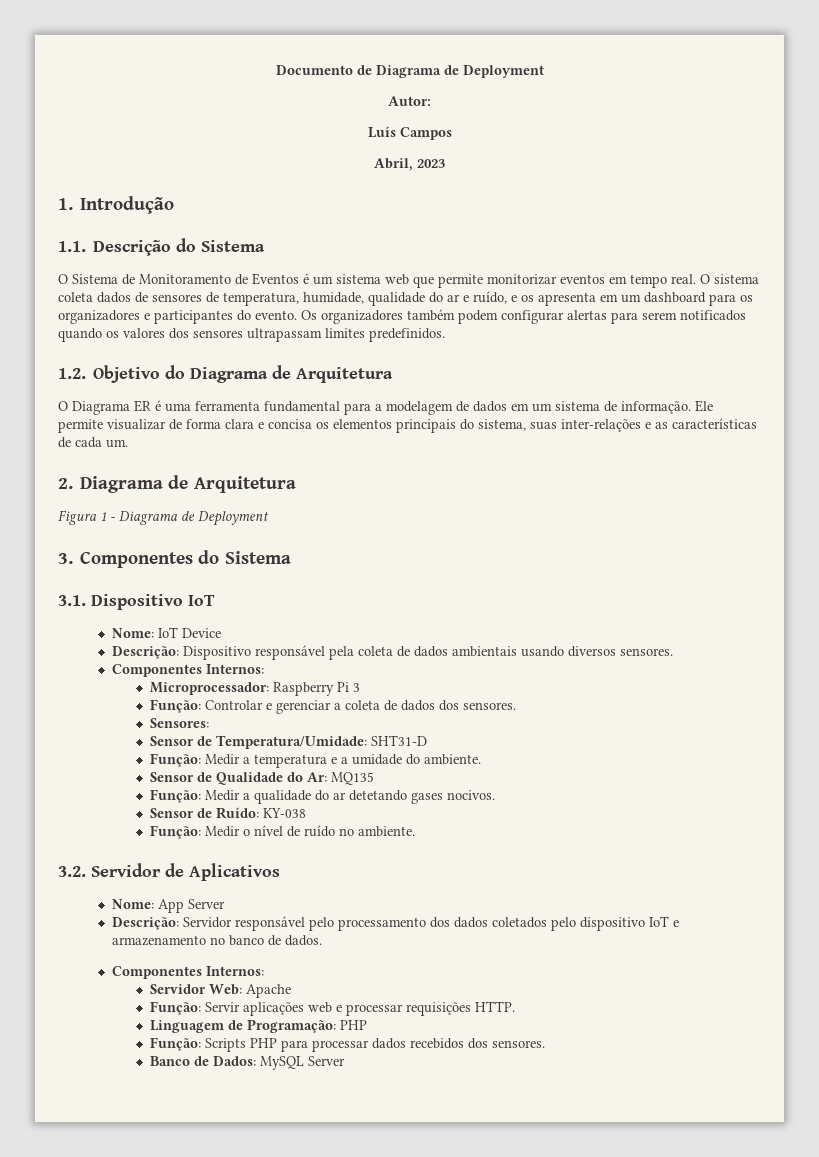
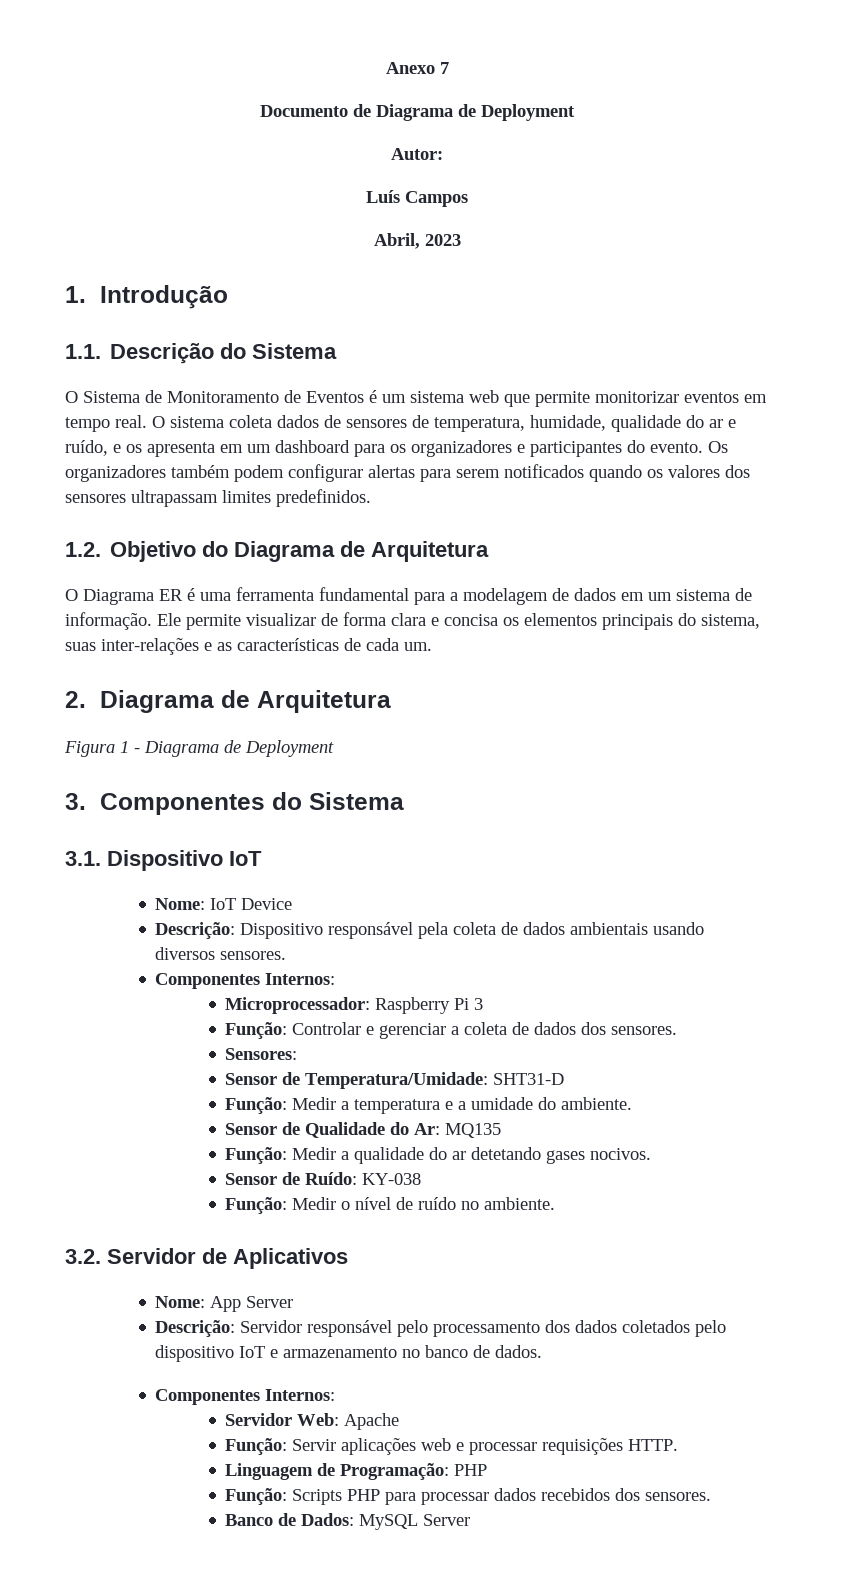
(275, 70) none -> [385,62,449,74] Anexo 7 //

